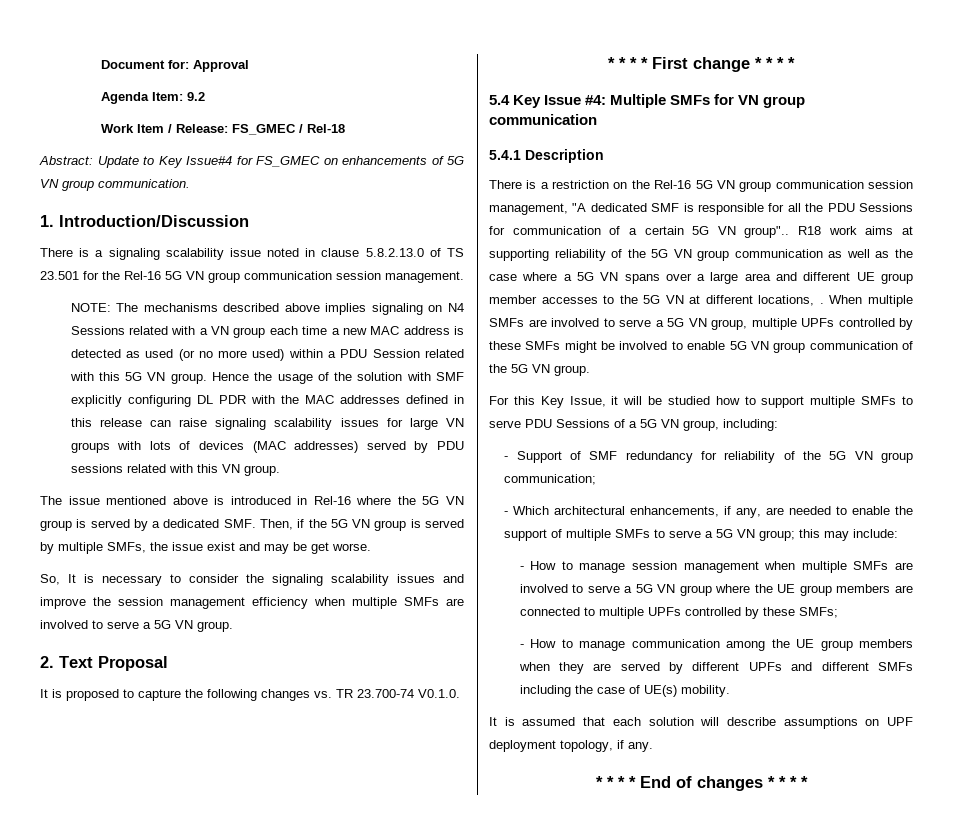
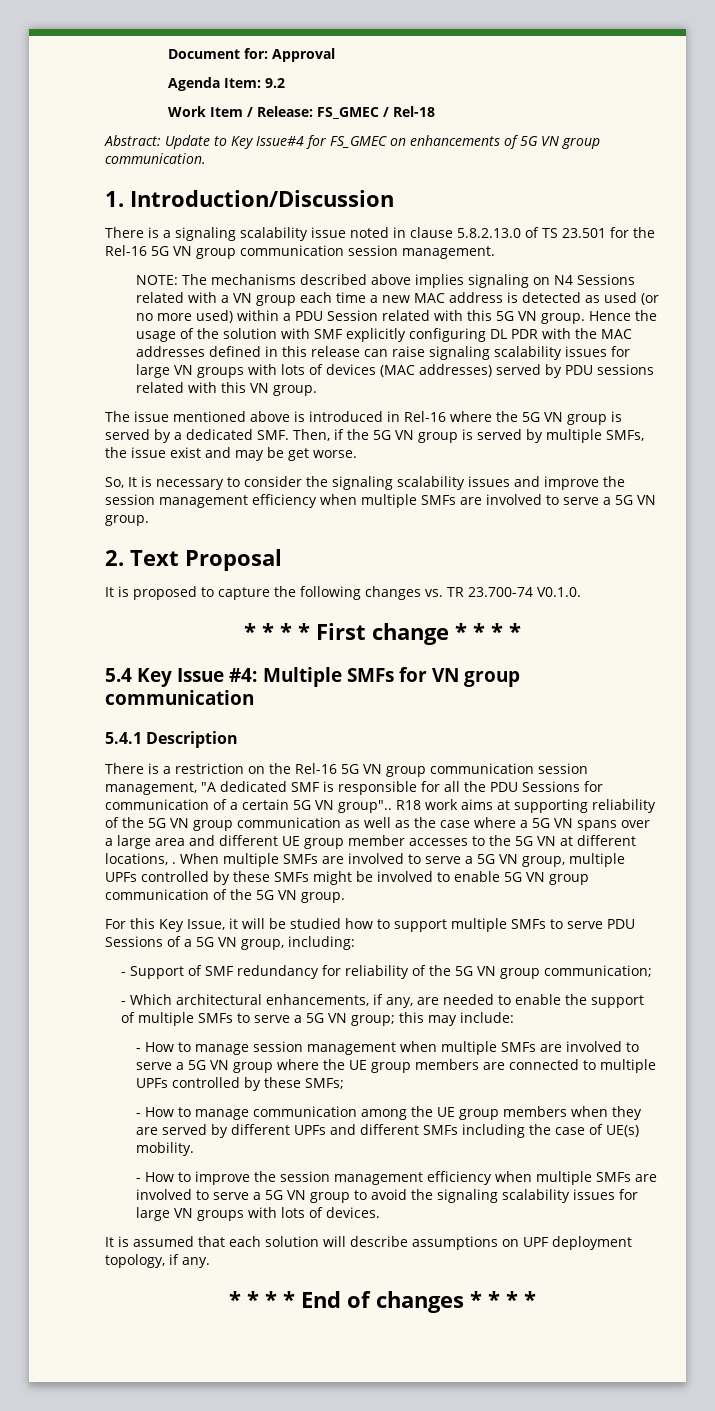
(730, 691) none -> [136,1171,658,1185] [136,1189,639,1203] [136,1207,381,1221] // - How to improve the session management efficiency when multiple SMFs are involved to serve a 5G VN group to avoid the signaling scalability issues for large VN groups with lots of devices.

